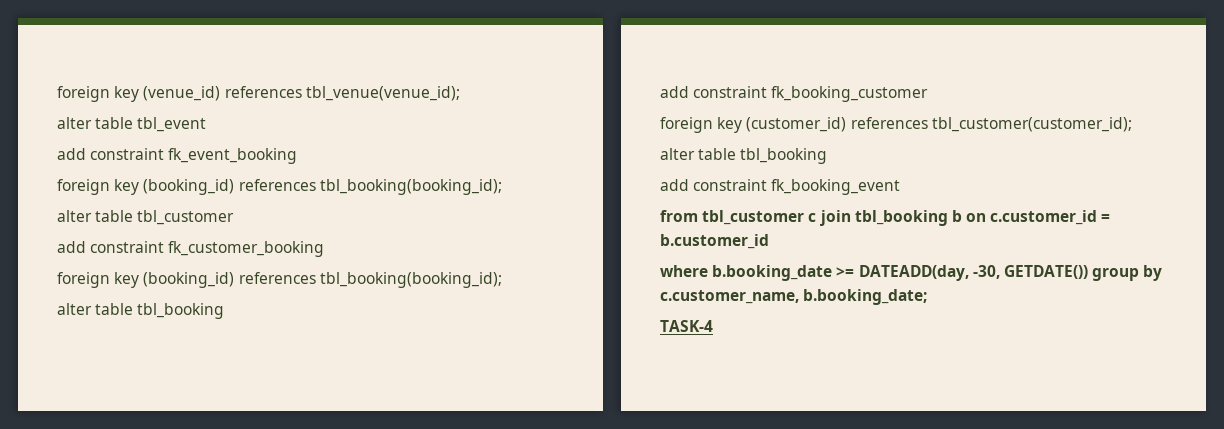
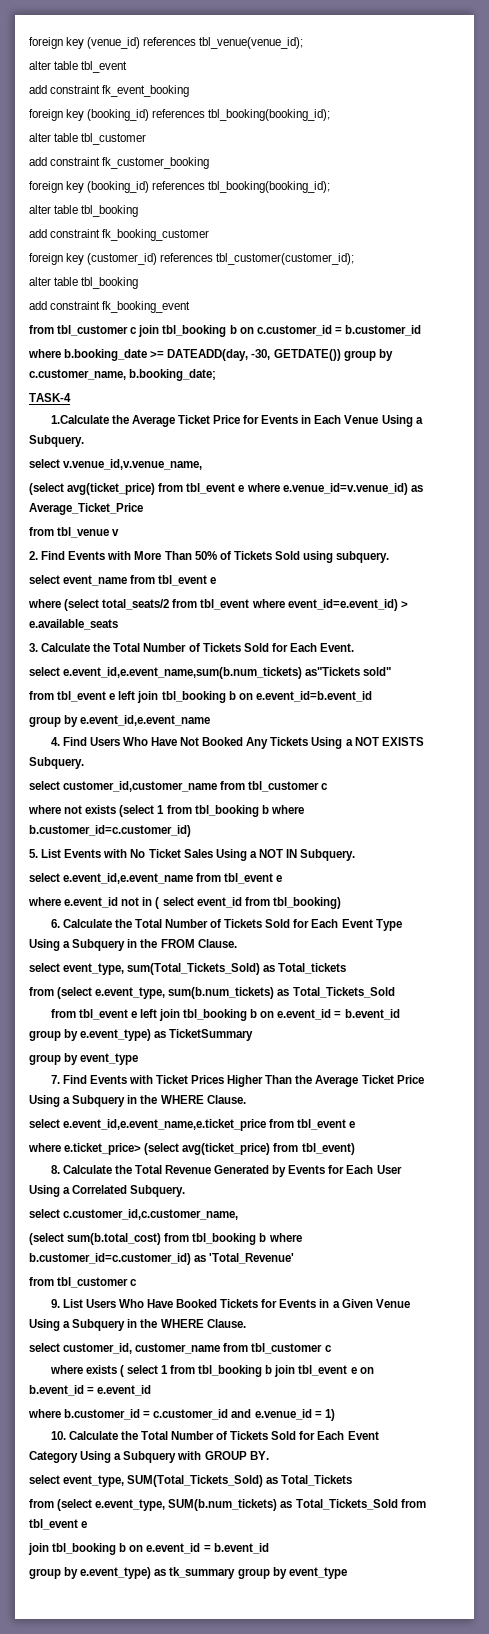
(713, 326) none -> [50,415,423,427] [29,435,84,447] [29,459,203,470] [29,483,423,495] [29,503,143,515] [29,527,120,538] [29,551,390,563] [29,575,217,586] [28,599,408,611] [29,619,118,630] [29,643,355,652] [29,667,392,679] [29,691,372,703] [29,715,211,727] [50,737,424,749] [29,757,84,769] [29,781,329,792] [28,805,304,817] [29,825,191,837] [29,849,356,861] [29,873,283,884] [28,897,341,909] [50,919,402,931] [29,939,237,951] [29,963,347,975] [29,987,395,999] [50,1009,400,1021] [29,1029,254,1041] [29,1053,139,1065] [50,1075,424,1087] [29,1095,246,1107] [29,1119,356,1131] [28,1143,355,1155] [50,1165,402,1177] [29,1185,186,1197] [29,1209,239,1220] [29,1233,302,1245] [29,1253,295,1265] [29,1277,138,1288] [50,1299,410,1308] [29,1319,246,1331] [29,1343,332,1354] [49,1365,374,1377] [29,1385,152,1396] [28,1409,335,1421] [50,1431,379,1440] [29,1451,269,1463] [29,1475,353,1487] [29,1499,426,1511] [29,1519,88,1530] [28,1543,269,1555] [29,1567,347,1579] // 1.Calculate the Average Ticket Price for Events in Each Venue Using a Subquery. // select v.venue_id,v.venue_name, // (select avg(ticket_price) from tbl_event e where e.venue_id=v.venue_id) as Average_Ticket_Price // from tbl_venue v // 2. Find Events with More Than 50% of Tickets Sold using subquery. // select event_name from tbl_event e // where (select total_seats/2 from tbl_event where event_id=e.event_id) > e.available_seats // 3. Calculate the Total Number of Tickets Sold for Each Event. // select e.event_id,e.event_name,sum(b.num_tickets) as"Tickets sold" // from tbl_event e left join tbl_booking b on e.event_id=b.event_id // group by e.event_id,e.event_name // 4. Find Users Who Have Not Booked Any Tickets Using a NOT EXISTS Subquery. // select customer_id,customer_name from tbl_customer c // where not exists (select 1 from tbl_booking b where b.customer_id=c.customer_id) // 5. List Events with No Ticket Sales Using a NOT IN Subquery. // select e.event_id,e.event_name from tbl_event e // where e.event_id not in ( select event_id from tbl_booking) // 6. Calculate the Total Number of Tickets Sold for Each Event Type Using a Subquery in the FROM Clause. // select event_type, sum(Total_Tickets_Sold) as Total_tickets // from (select e.event_type, sum(b.num_tickets) as Total_Tickets_Sold // from tbl_event e left join tbl_booking b on e.event_id = b.event_id group by e.event_type) as TicketSummary // group by event_type // 7. Find Events with Ticket Prices Higher Than the Average Ticket Price Using a Subquery in the WHERE Clause. // select e.event_id,e.event_name,e.ticket_price from tbl_event e // where e.ticket_price> (select avg(ticket_price) from tbl_event) // 8. Calculate the Total Revenue Generated by Events for Each User Using a Correlated Subquery. // select c.customer_id,c.customer_name, // (select sum(b.total_cost) from tbl_booking b where b.customer_id=c.customer_id) as 'Total_Revenue' // from tbl_customer c // 9. List Users Who Have Booked Tickets for Events in a Given Venue Using a Subquery in the WHERE Clause. // select customer_id, customer_name from tbl_customer c // where exists ( select 1 from tbl_booking b join tbl_event e on b.event_id = e.event_id // where b.customer_id = c.customer_id and e.venue_id = 1) // 10. Calculate the Total Number of Tickets Sold for Each Event Category Using a Subquery with GROUP BY. // select event_type, SUM(Total_Tickets_Sold) as Total_Tickets // from (select e.event_type, SUM(b.num_tickets) as Total_Tickets_Sold from tbl_event e // join tbl_booking b on e.event_id = b.event_id // group by e.event_type) as tk_summary group by event_type

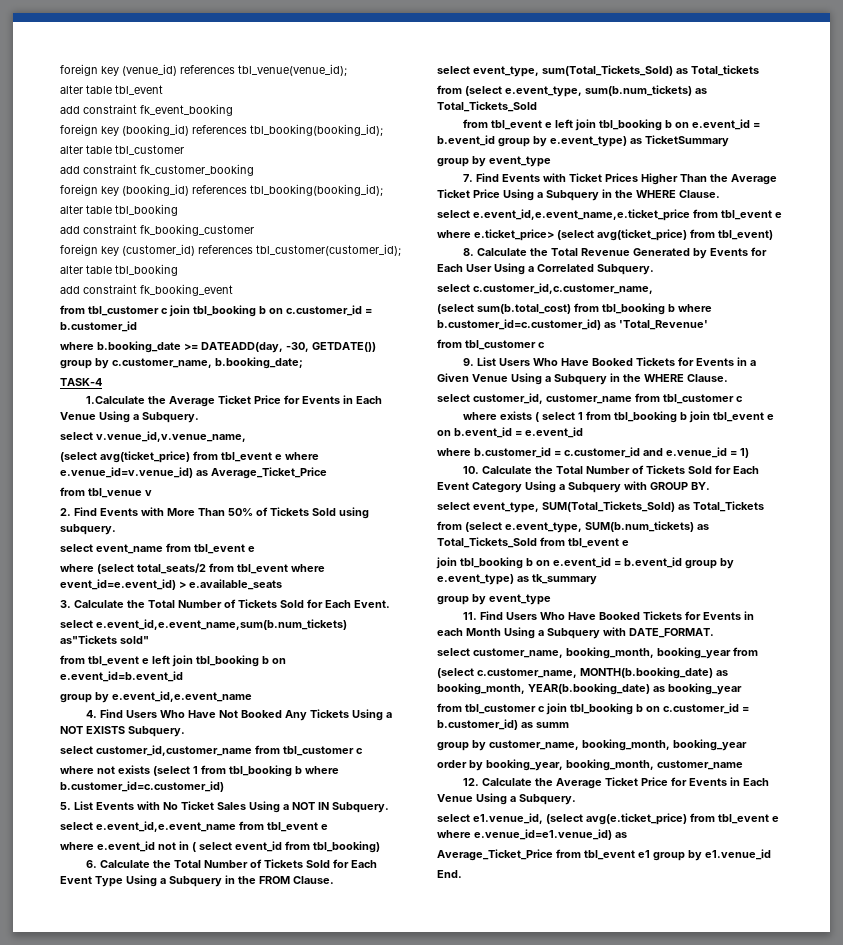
(269, 1548) // -> (682, 562) none
[237,1567,347,1579] group by event_type -> [437,594,551,605] [463,611,755,620] [437,627,714,639] [437,647,758,659] [437,667,728,679] [437,683,742,695] [437,703,749,715] [437,719,569,730] [437,739,747,751] [437,759,743,771] [463,777,770,789] [437,793,576,805] [437,813,779,825] [437,829,627,840] [437,849,771,861] [437,870,462,878] // group by event_type // 11. Find Users Who Have Booked Tickets for Events in each Month Using a Subquery with DATE_FORMAT. // select customer_name, booking_month, booking_year from // (select c.customer_name, MONTH(b.booking_date) as booking_month, YEAR(b.booking_date) as booking_year // from tbl_customer c join tbl_booking b on c.customer_id = b.customer_id) as summ // group by customer_name, booking_month, booking_year // order by booking_year, booking_month, customer_name // 12. Calculate the Average Ticket Price for Events in Each Venue Using a Subquery. // select e1.venue_id, (select avg(e.ticket_price) from tbl_event e where e.venue_id=e1.venue_id) as // Average_Ticket_Price from tbl_event e1 group by e1.venue_id // End.

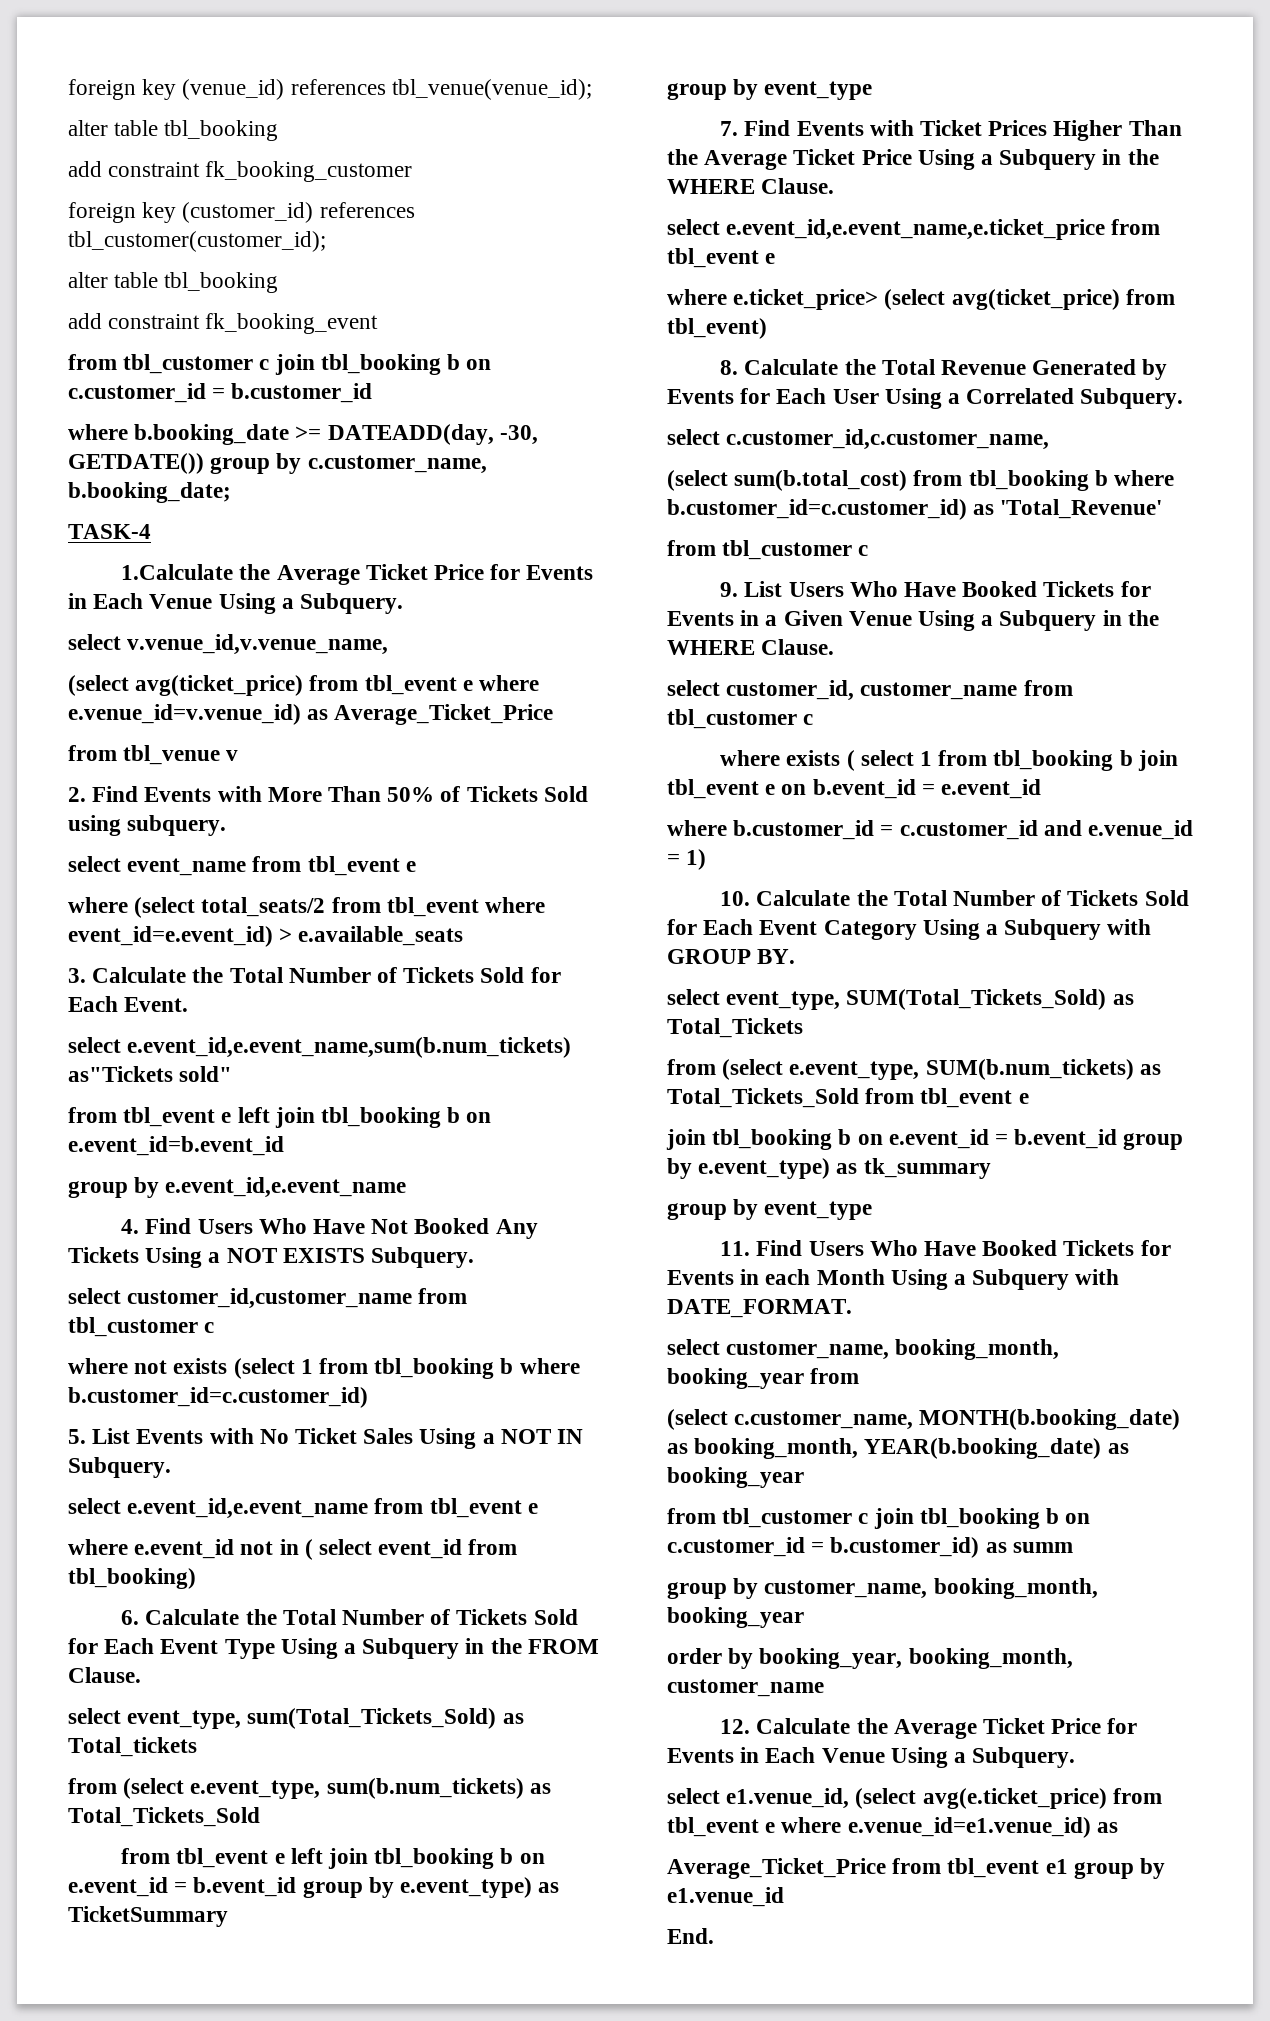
[60,85,163,95] [60,104,233,116] [60,124,383,136] [60,145,184,155] [60,164,254,176] [60,184,383,196] // alter table tbl_event // add constraint fk_event_booking // foreign key (booking_id) references tbl_booking(booking_id); // alter table tbl_customer // add constraint fk_customer_booking // foreign key (booking_id) references tbl_booking(booking_id); -> (592, 89) none

